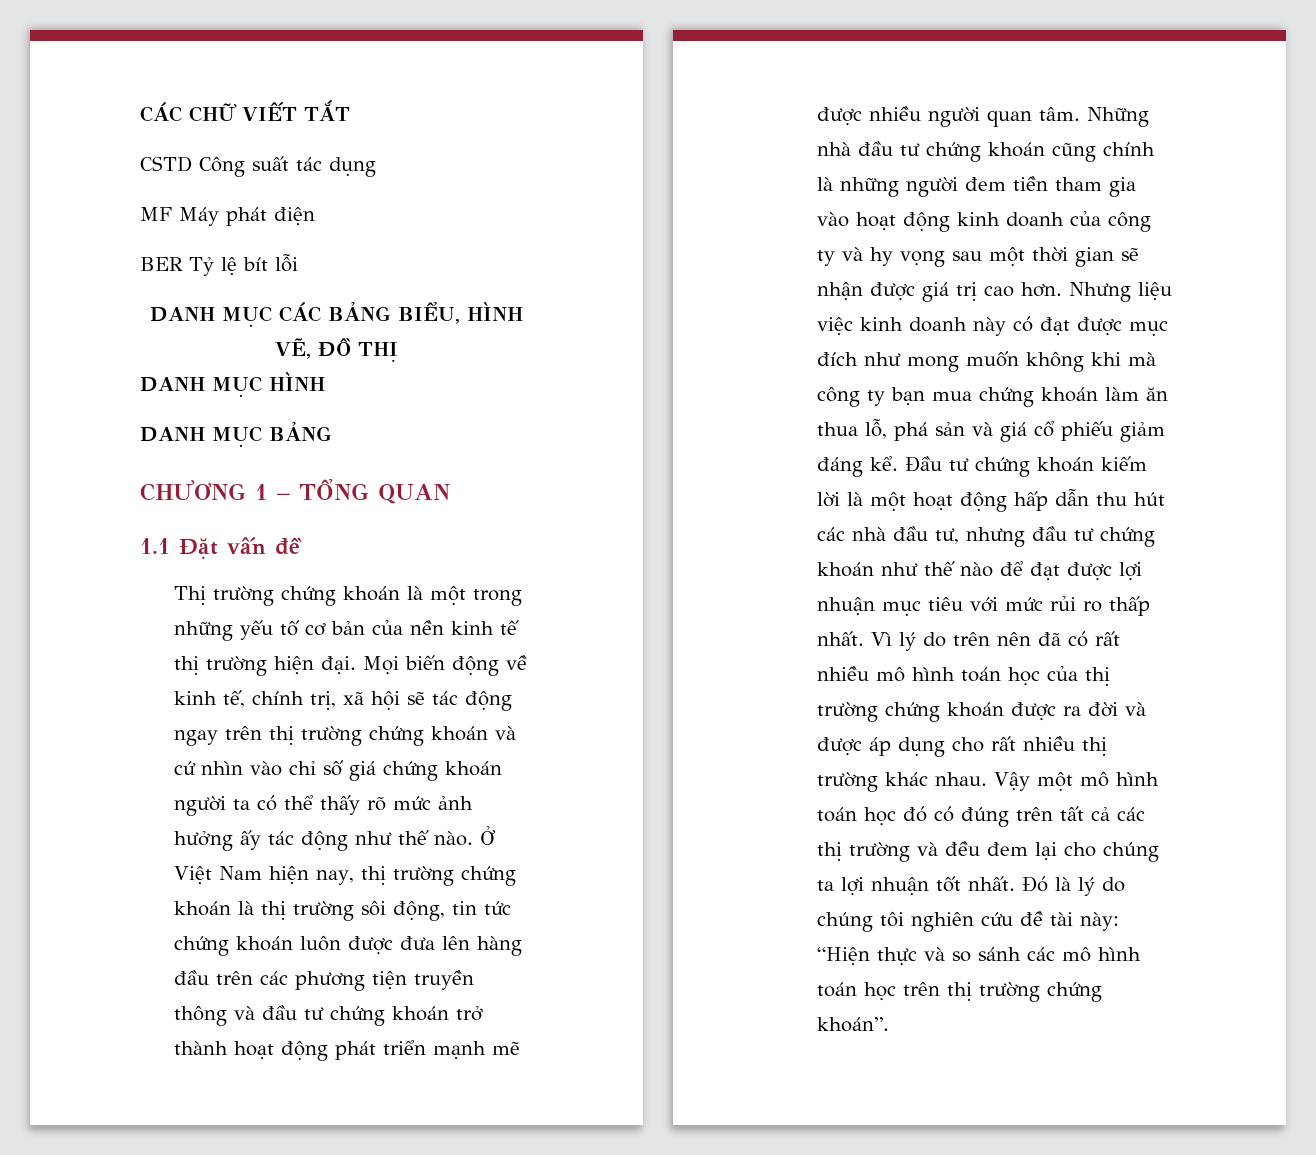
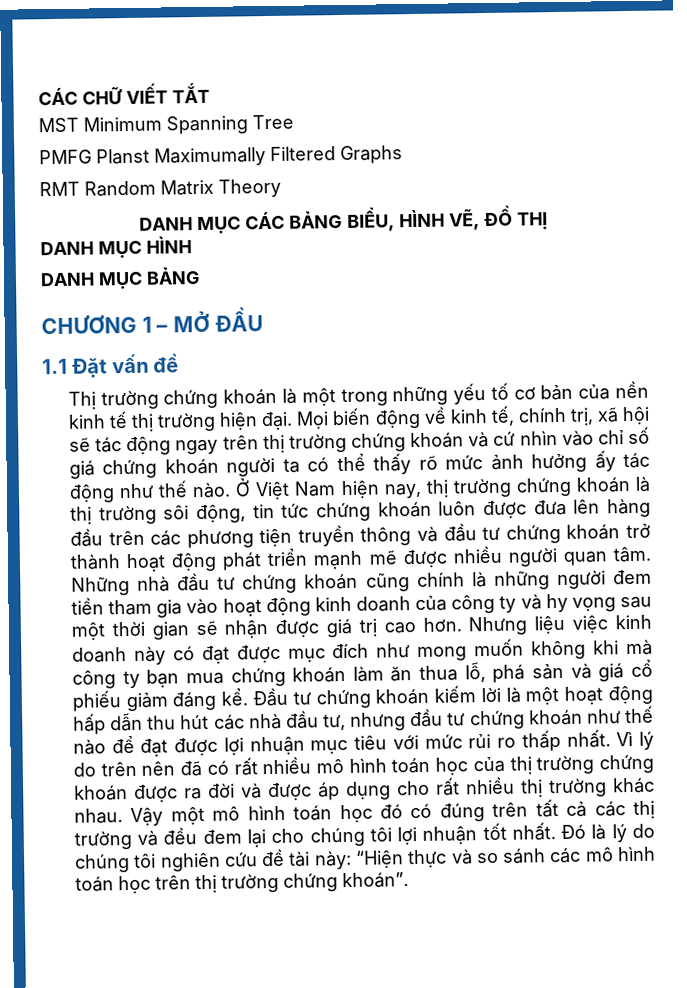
[140,156,376,177] [140,207,315,226] [140,254,298,276] CSTD Công suất tác dụng // MF Máy phát điện // BER Tỷ lệ bít lỗi -> [38,114,294,135] [39,145,403,167] [39,178,281,198] MST Minimum Spanning Tree // PMFG Planst Maximumally Filtered Graphs // RMT Random Matrix Theory
[299,479,450,504] TỔNG QUAN -> [173,307,263,333] MỞ ĐẦU
[817,880,835,891] ta -> [369,827,392,842] tôi

